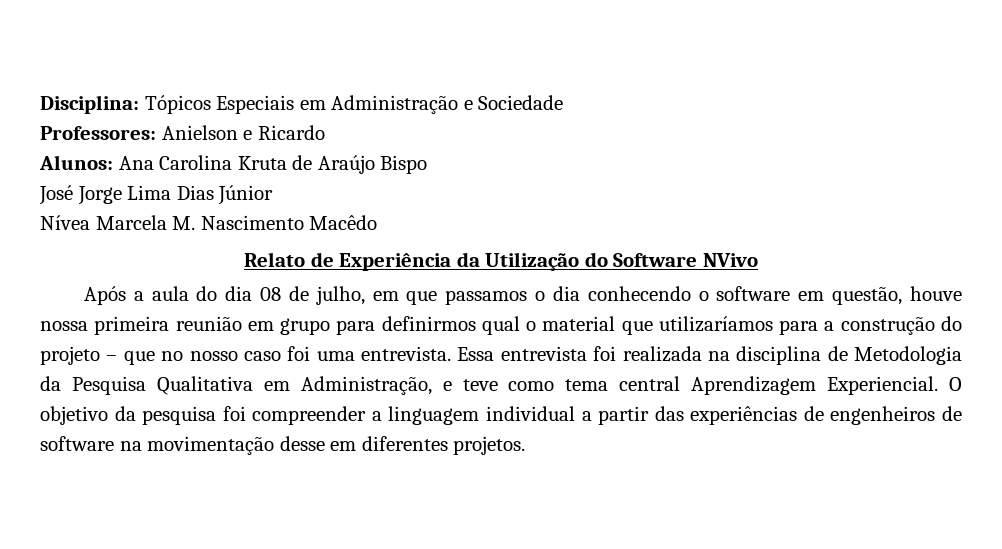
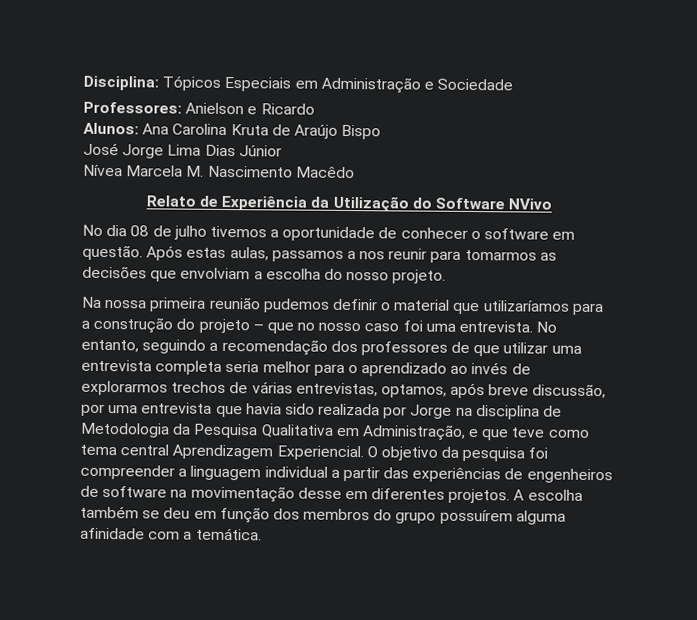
[83,286,962,305] [40,316,520,335] Após a aula do dia 08 de julho, em que passamos o dia conhecendo o software em questão, houve nossa primeira reunião em grupo para definirmos qual -> [82,224,576,242] [82,244,557,263] [82,265,447,284] [82,296,378,313] No dia 08 de julho tivemos a oportunidade de conhecer o software em questão. Após estas aulas, passamos a nos reunir para tomarmos as decisões que envolviam a escolha do nosso projeto. // Na nossa primeira reunião pudemos definir
[457,346,702,362] Essa entrevista foi realizada -> [536,321,558,333] [81,338,582,357] [81,359,531,377] [81,380,607,399] [81,402,453,419] No entanto, seguindo a recomendação dos professores de que utilizar uma entrevista completa seria melhor para o aprendizado ao invés de explorarmos trechos de várias entrevistas, optamos, após breve discussão, por uma entrevista que havia sido realizada por Jorge
(452, 386) none -> [481,429,510,441] que
(526, 445) none -> [513,489,583,501] [80,505,566,525] [80,527,262,541] A escolha também se deu em função dos membros do grupo possuírem alguma afinidade com a temática.

